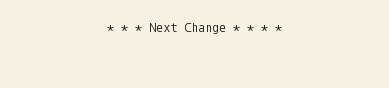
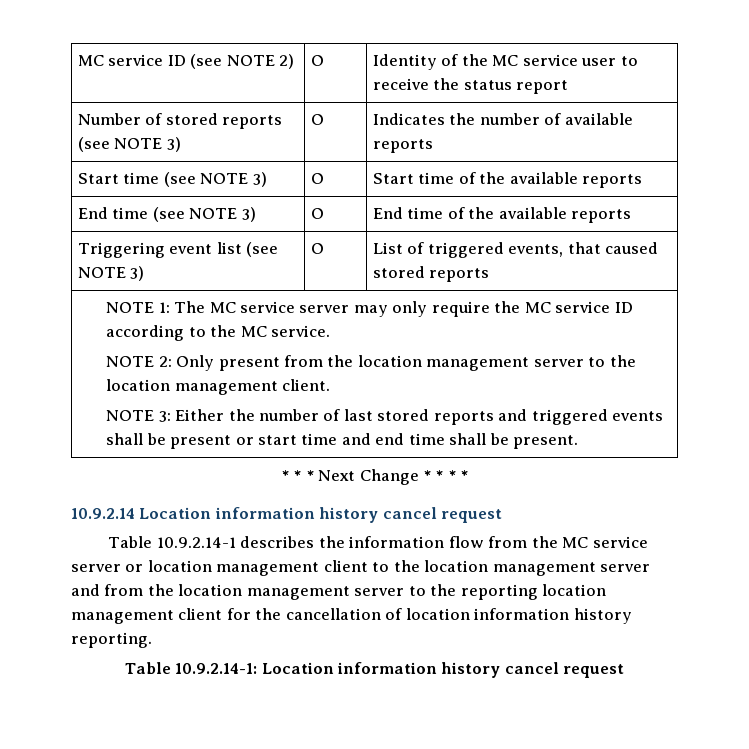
(107, 28) none -> [78,54,295,69] [311,55,325,66] [373,54,638,70] [373,78,569,94] [78,113,283,129] [78,137,181,152] [311,114,325,125] [373,113,633,125] [373,139,434,153] [78,172,267,187] [311,173,325,184] [373,172,643,188] [78,207,256,222] [311,208,325,219] [373,207,632,223] [78,242,279,258] [78,266,145,281] [311,243,325,254] [373,242,659,258] [373,266,490,282] [106,301,633,317] [106,325,330,341] [106,355,636,371] [106,379,331,395] [106,409,664,425] [106,433,579,449] MC service ID (see NOTE 2) | O | Identity of the MC service user to receive the status report // Number of stored reports (see NOTE 3) | O | Indicates the number of available reports // Start time (see NOTE 3) | O | Start time of the available reports // End time (see NOTE 3) | O | End time of the available reports // Triggering event list (see NOTE 3) | O | List of triggered events, that caused stored reports // NOTE 1: The MC service server may only require the MC service ID according to the MC service. // NOTE 2: Only present from the location management server to the location management client. // NOTE 3: Either the number of last stored reports and triggered events shall be present or start time and end time shall be present. //
(282, 28) none -> [71,507,503,523] [108,536,648,548] [71,560,651,576] [71,584,607,600] [71,608,632,624] [71,632,152,648] [124,662,625,678] // 10.9.2.14 Location information history cancel request // Table 10.9.2.14-1 describes the information flow from the MC service server or location management client to the location management server and from the location management server to the reporting location management client for the cancellation of location information history reporting. // Table 10.9.2.14-1: Location information history cancel request

